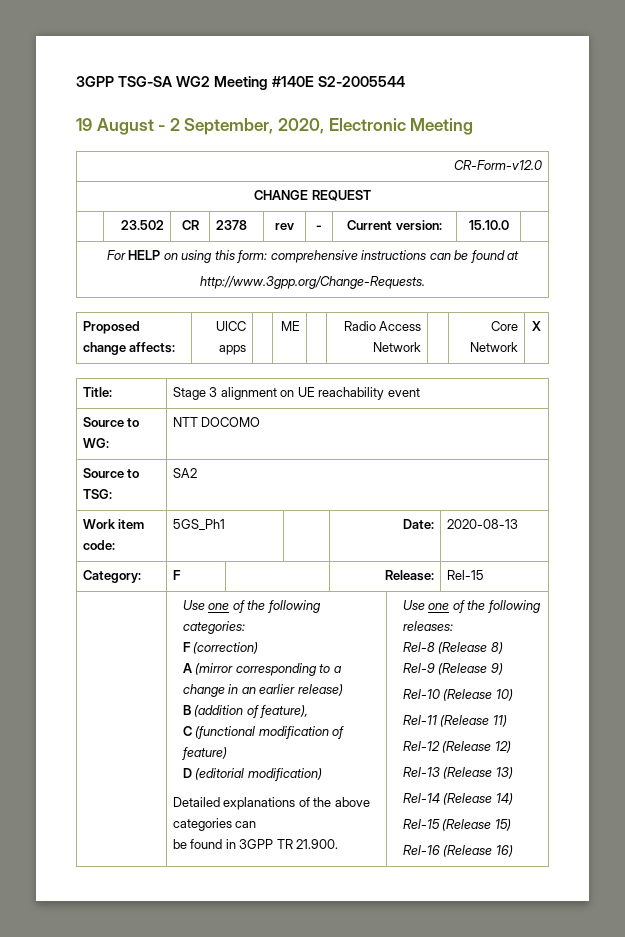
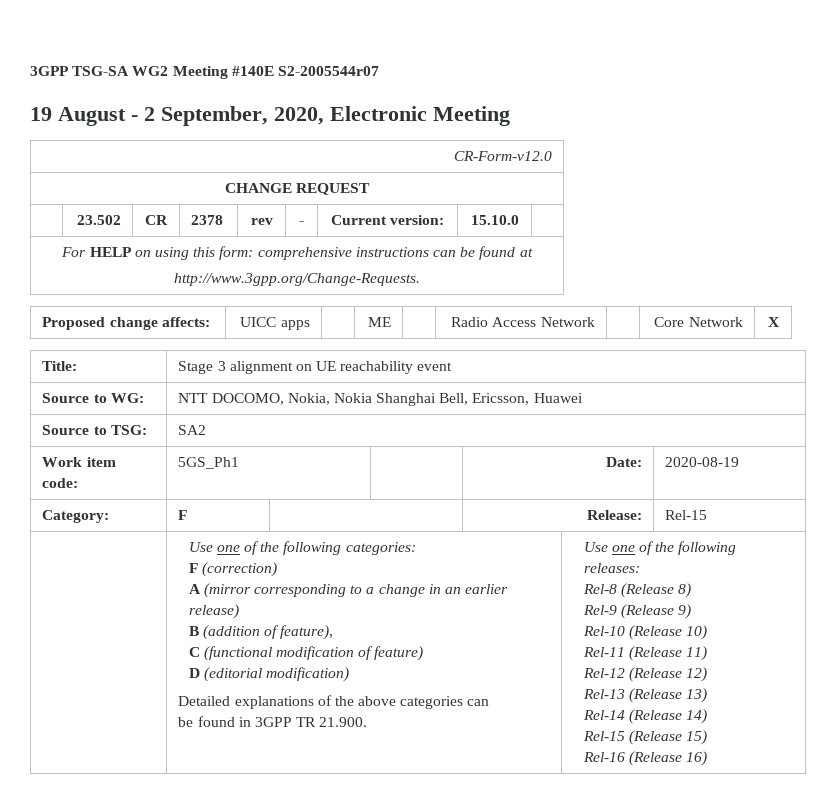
[318,76,405,87] S2-2005544 -> [277,66,379,76] S2-2005544r07
[201,417,261,427] DOCOMO -> [211,393,583,406] DOCOMO, Nokia, Nokia Shanghai Bell, Ericsson, Huawei
[446,519,518,529] 2020-08-13 -> [665,457,740,467] 2020-08-19

